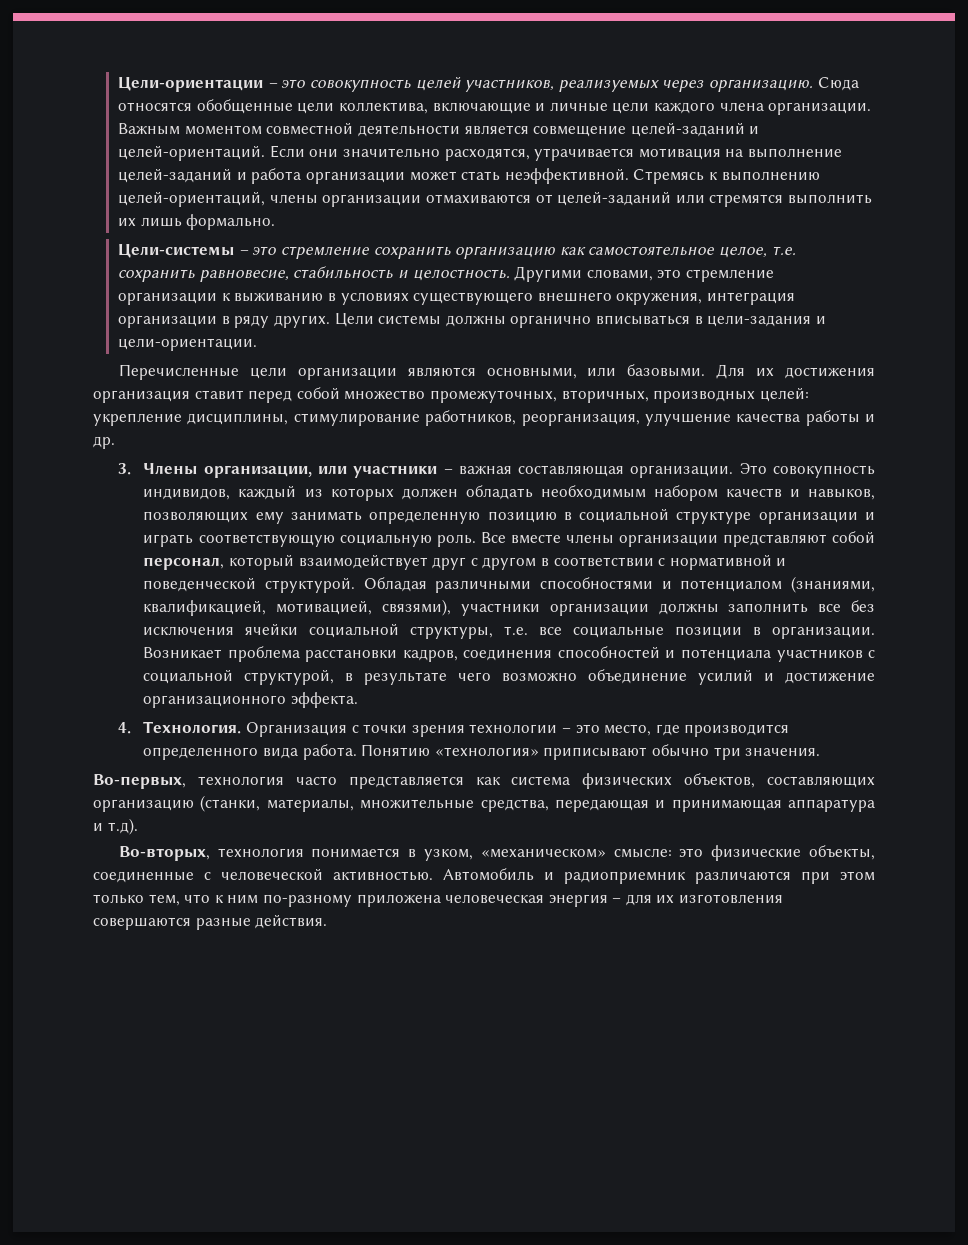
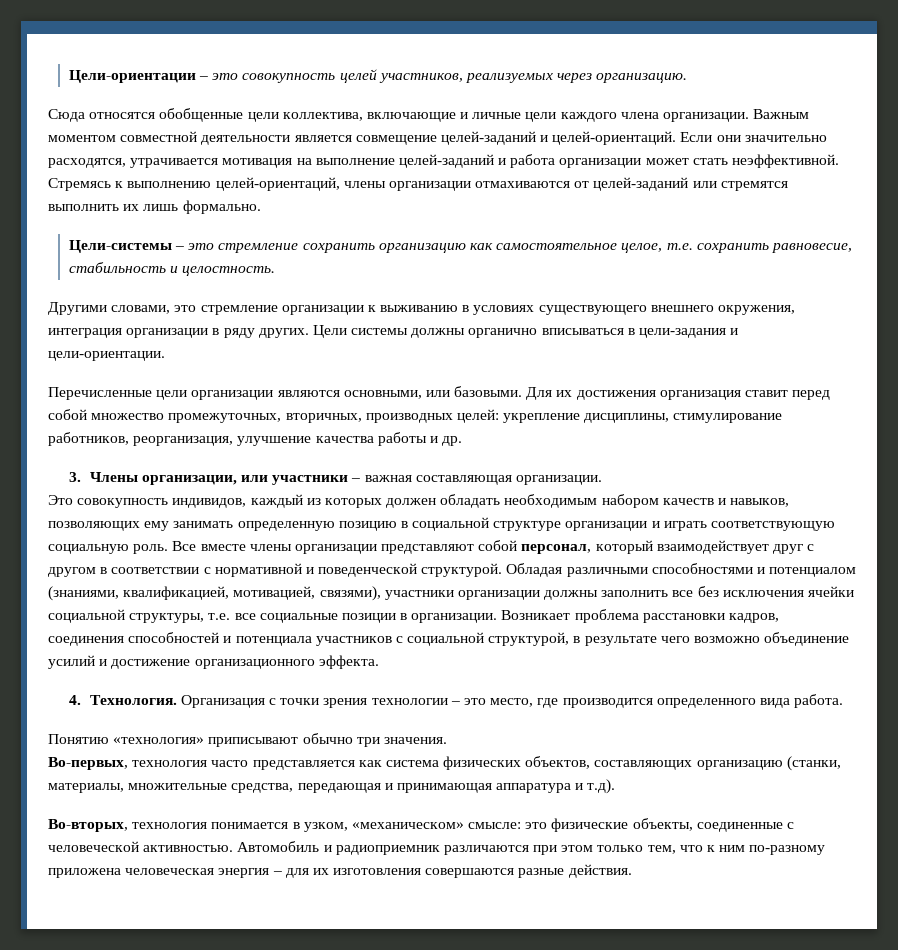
(813, 85) none -> (688, 78) //
(510, 275) none -> (276, 271) //
(734, 471) none -> (602, 480) //
(357, 752) none -> (844, 701) //

